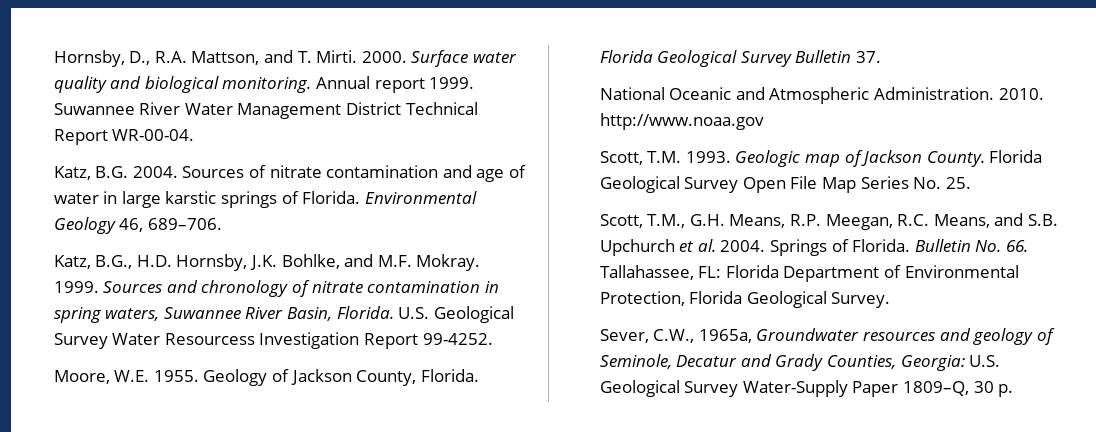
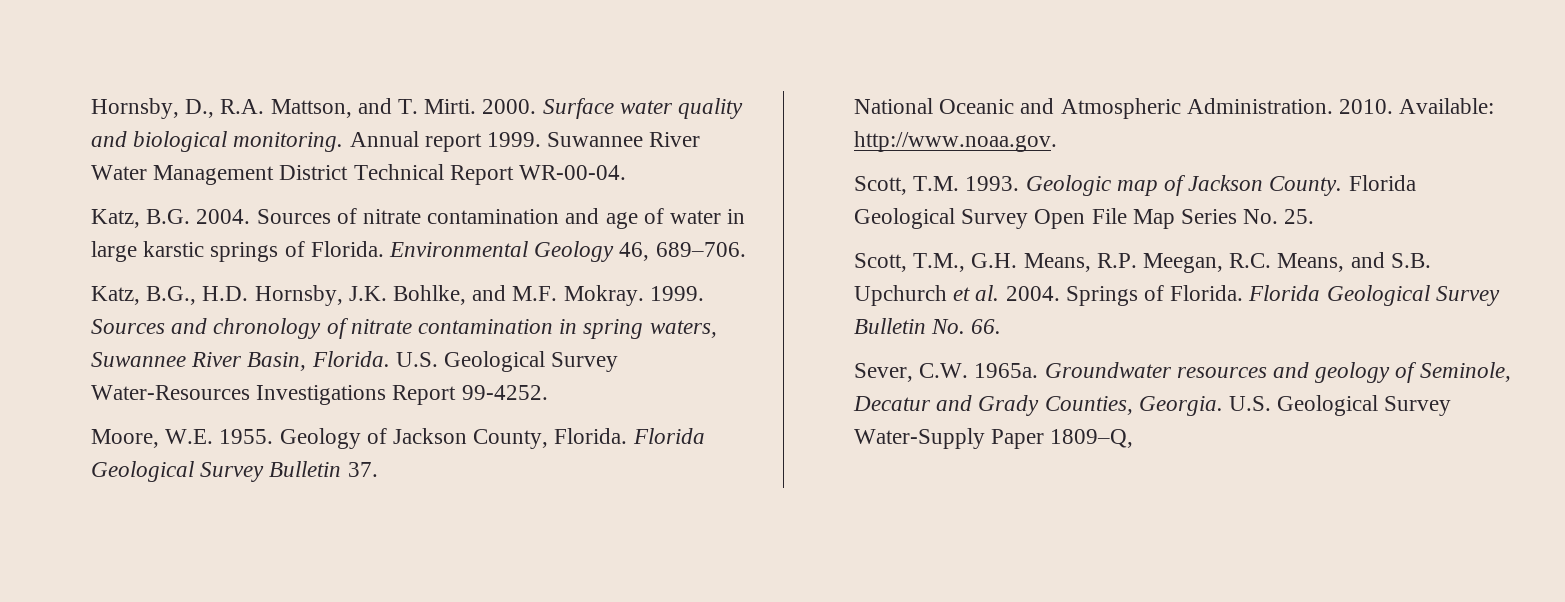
[112,332,360,349] Water Resourcess Investigation -> [90,385,387,405] Water-Resources Investigations
[599,113,764,130] http://www.noaa.gov -> [1399,98,1495,114] [853,131,1057,152] Available: http://www.noaa.gov.
(911, 245) none -> [1248,285,1500,306] Florida Geological Survey
[599,265,1019,282] [599,291,891,308] Tallahassee, FL: Florida Department of Environmental Protection, Florida Geological Survey. -> (1002, 326) none
[653,329,752,343] C.W., 1965a, -> [919,363,1039,378] C.W. 1965a.
[900,355,965,371] Georgia: -> [1138,396,1223,416] Georgia.
[973,381,1014,397] 30 p. -> (1134, 438) none

